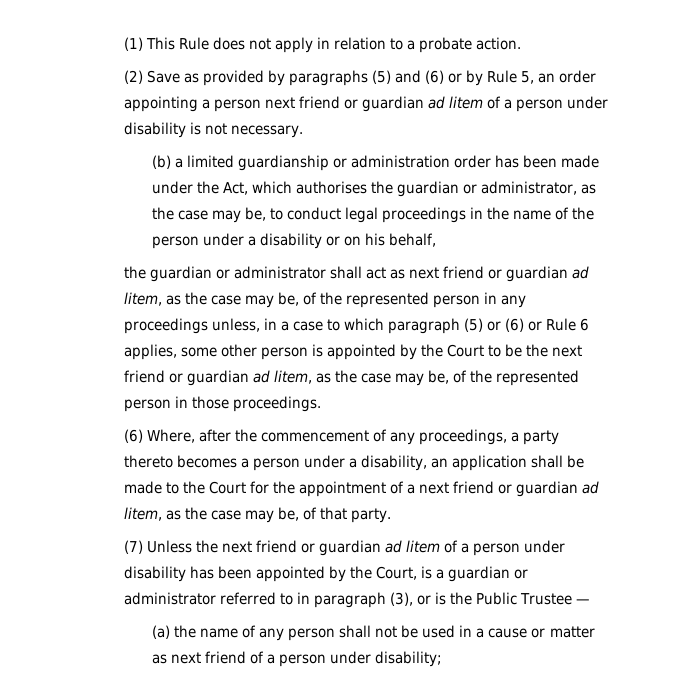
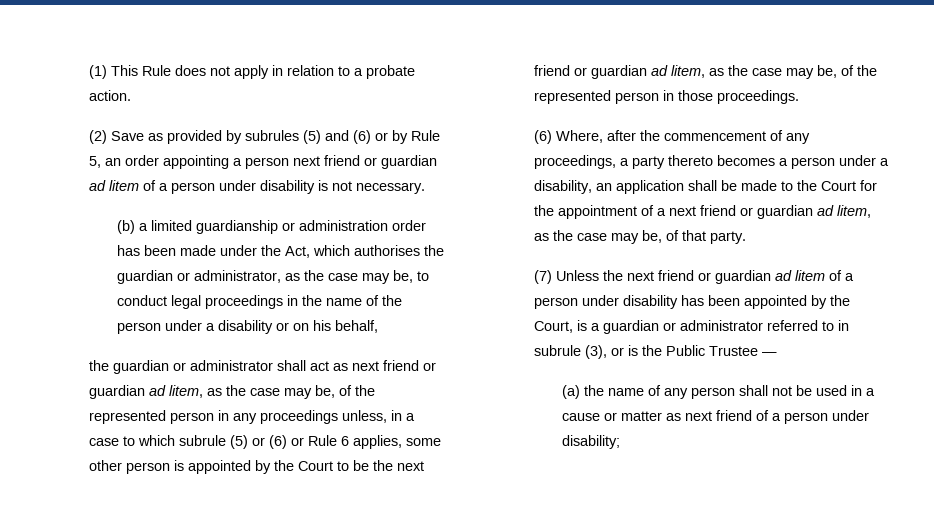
[288,70,368,86] paragraphs -> [245,130,300,141] subrules
[387,318,460,334] paragraph -> [179,435,227,446] subrule
[313,592,386,608] paragraph -> [534,345,582,356] subrule

